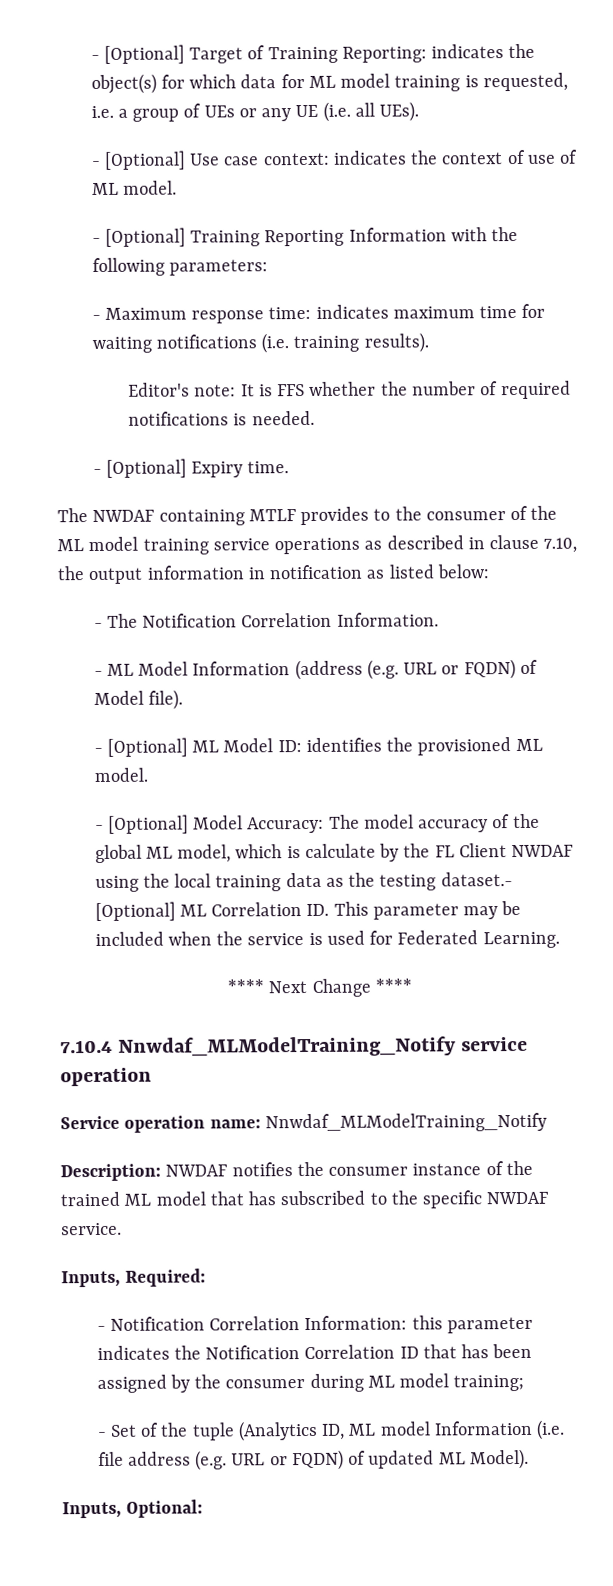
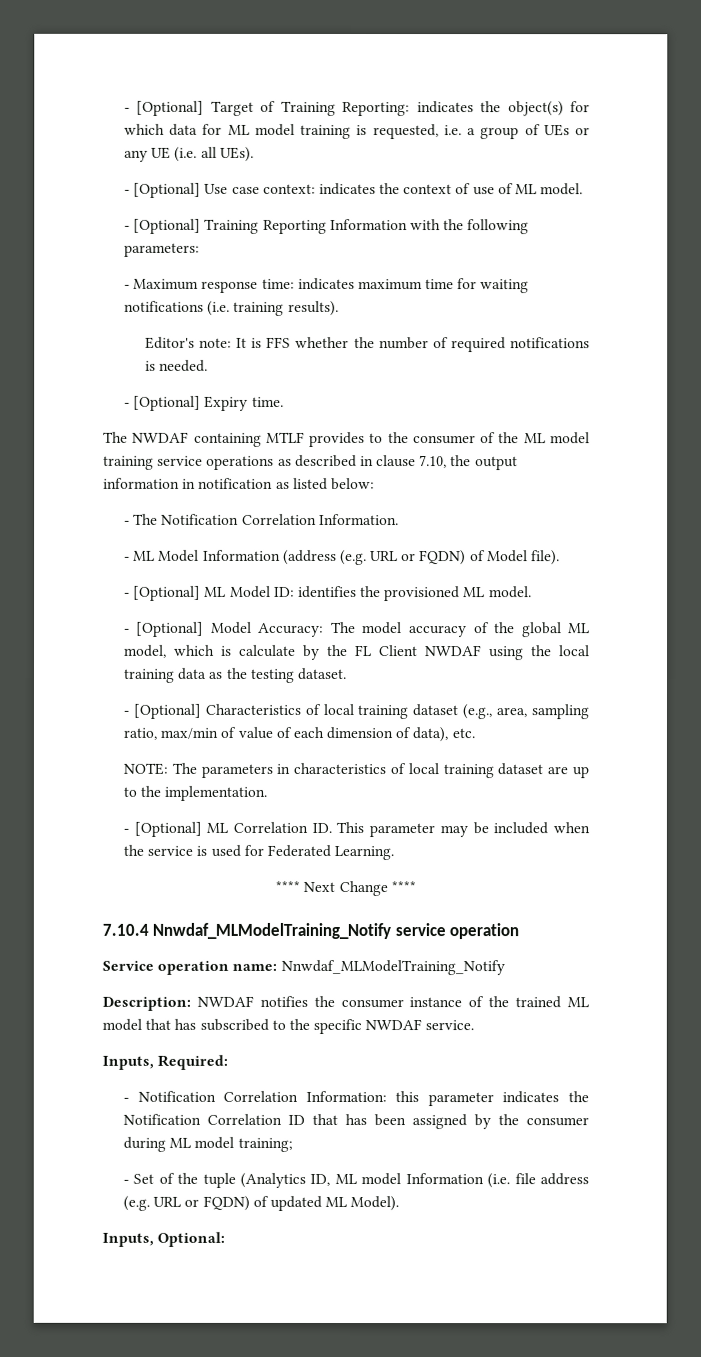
[440,872,513,887] dataset.- -> [296,667,347,680] [122,703,589,720] [122,726,475,743] [122,762,589,779] [122,785,268,801] [122,828,129,833] dataset. // - [Optional] Characteristics of local training dataset (e.g., area, sampling ratio, max/min of value of each dimension of data), etc. // NOTE: The parameters in characteristics of local training dataset are up to the implementation. // -

